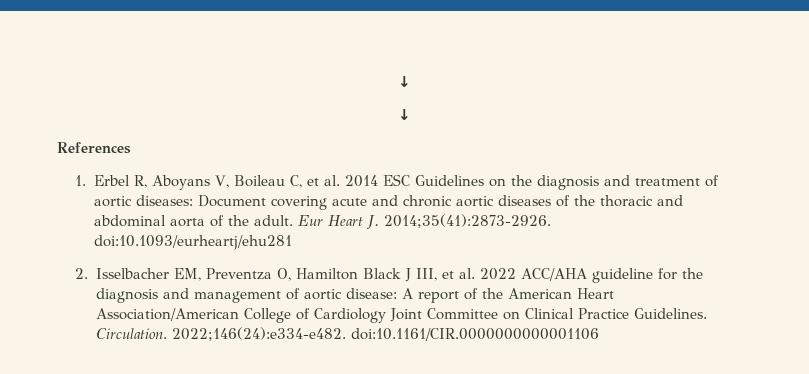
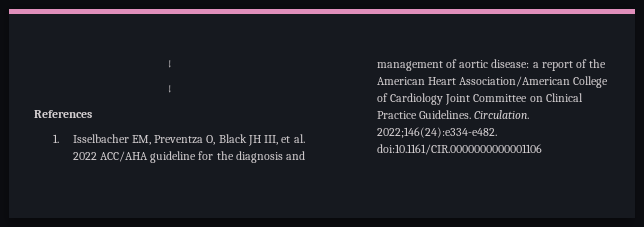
[93,174,719,190] [93,195,683,210] [93,214,551,229] [93,235,292,250] [75,268,89,279] Erbel R, Aboyans V, Boileau C, et al. 2014 ESC Guidelines on the diagnosis and treatment of aortic diseases: Document covering acute and chronic aortic diseases of the thoracic and abdominal aorta of the adult. Eur Heart J. 2014;35(41):2873-2926. doi:10.1093/eurheartj/ehu281 // 2. -> (60, 138) none
[295,268,411,282] Hamilton Black J -> [218,134,261,146] Black JH
[401,288,413,299] A -> [532,62,539,68] a

